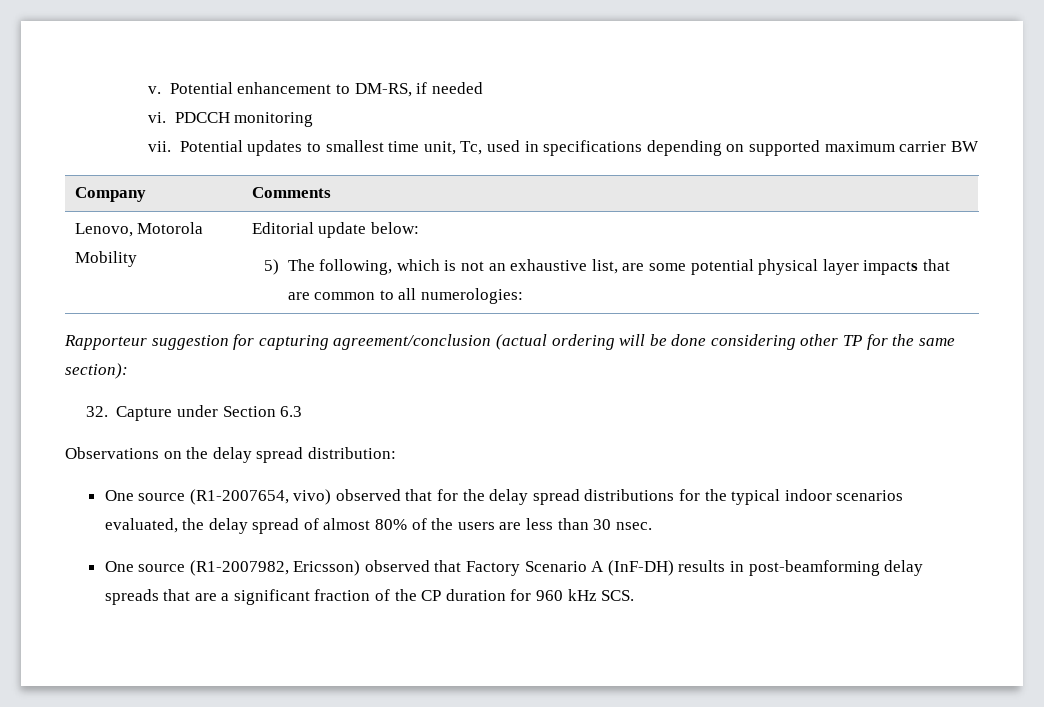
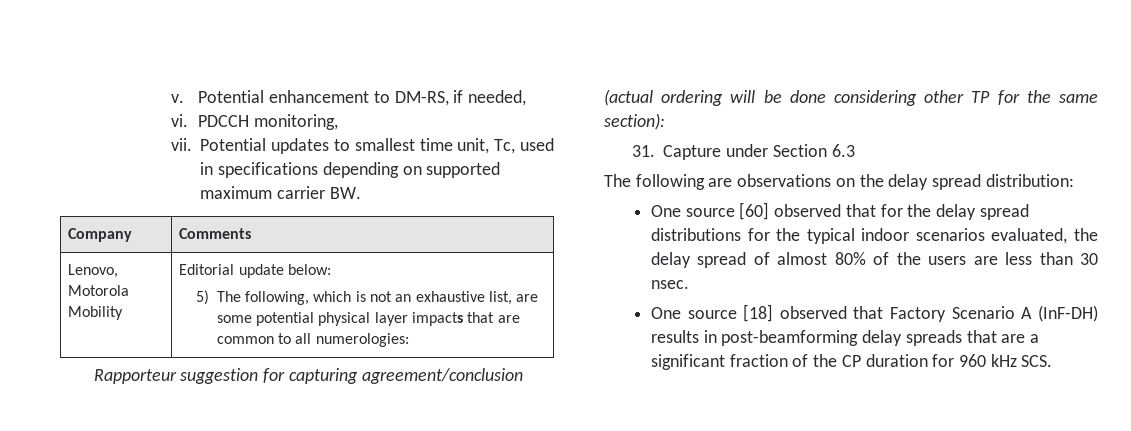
[431,82,483,94] needed -> [467,90,526,106] needed,
[234,112,314,127] monitoring -> [254,114,339,130] monitoring,
[950,141,979,152] BW -> [329,187,361,199] BW.
[85,406,108,417] 32. -> [631,145,655,157] 31.
[65,447,159,459] Observations -> [604,174,832,190] The following are observations
[189,489,332,505] (R1-2007654, vivo) -> [739,202,770,220] [60]
[189,560,361,576] (R1-2007982, Ericsson) -> [743,304,774,322] [18]

